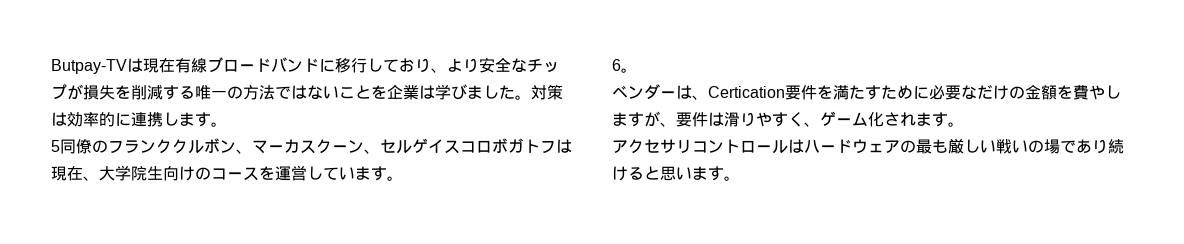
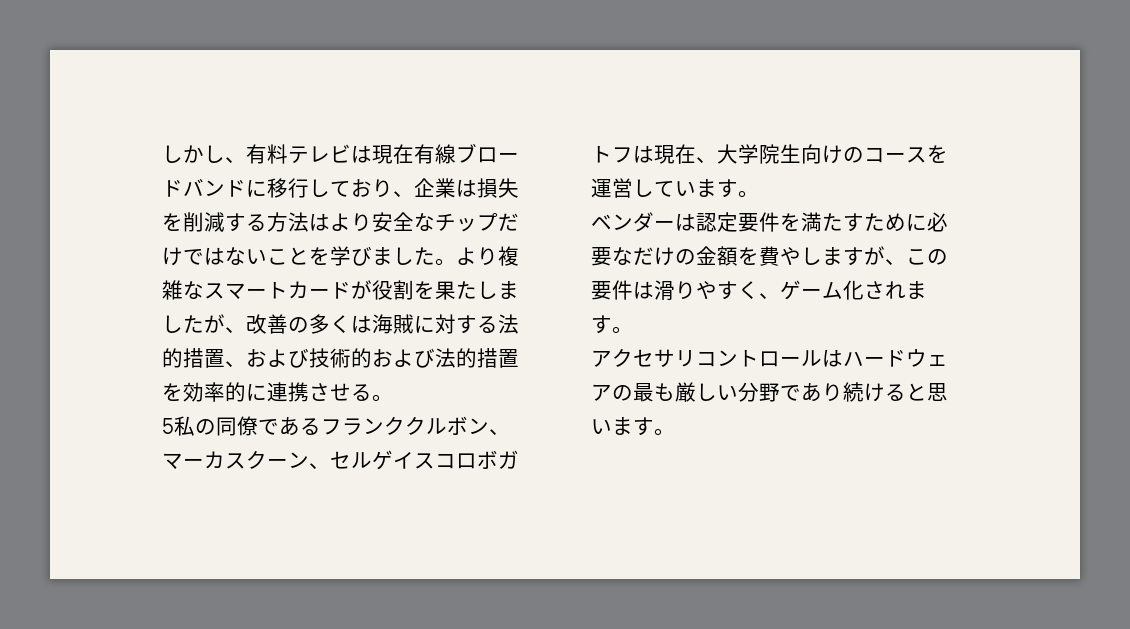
[51,59,127,74] Butpay-TV -> [162,144,351,164] しかし、有料テレビ
[447,57,559,73] [51,84,275,100] より安全なチップが損失を削減する唯一の方法 -> [414,178,519,198] [162,212,519,232] [162,247,183,266] 企業は損失を削減する方法はより安全なチップだけ
[387,84,435,100] 企業は -> (330, 256) none
[531,84,563,100] [51,112,67,126] 対策は -> [456,246,519,266] [162,280,519,300] [162,314,519,334] [162,348,519,368] [162,383,183,401] より複雑なスマートカードが役割を果たしましたが、改善の多くは海賊に対する法的措置、および技術的および法的措置を
[163,112,211,127] します -> [309,383,372,401] させる
[60,139,108,154] 同僚の -> [174,416,321,436] 私の同僚である
[612,59,637,73] // 6。 -> (759, 194) none
[692,86,785,100] 、Certication -> [696,212,738,232] 認定
(676, 124) none -> [906,249,948,265] この
[996,139,1060,154] 戦いの場 -> [738,382,780,402] 分野

